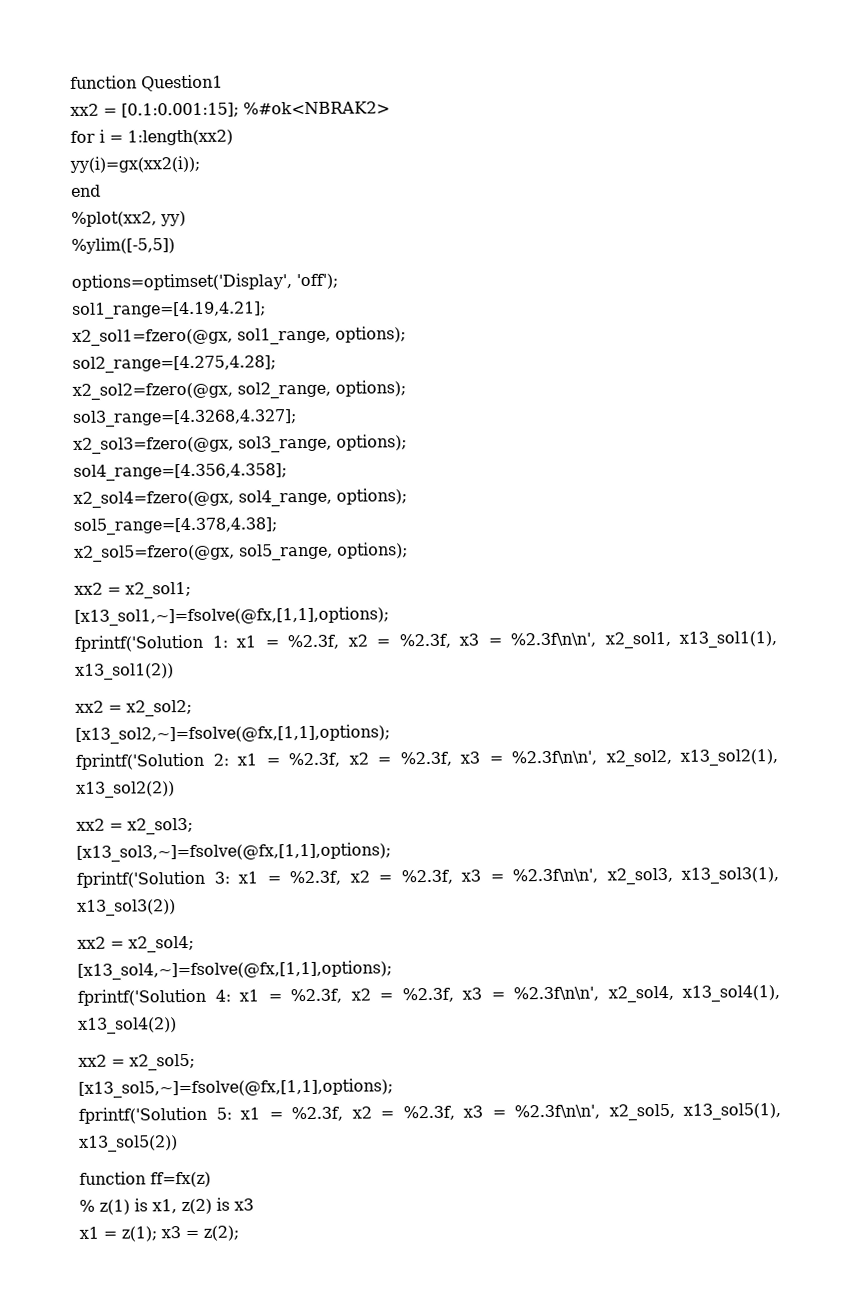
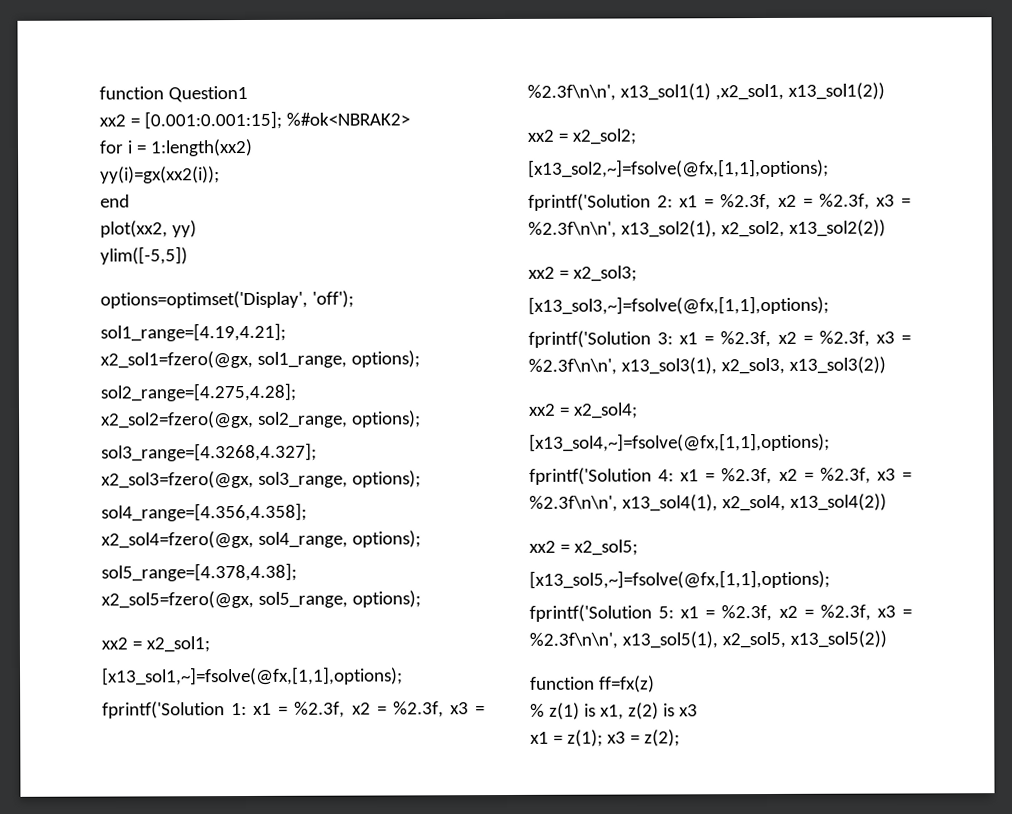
[121,102,239,118] [0.1:0.001:15]; -> [143,110,282,130] [0.001:0.001:15];
[71,211,157,227] %plot(xx2, -> [100,220,168,238] plot(xx2,
[71,237,175,254] %ylim([-5,5]) -> [100,246,188,265] ylim([-5,5])
[604,631,777,649] x2_sol1, x13_sol1(1), -> [619,83,784,101] x13_sol1(1) ,x2_sol1,
[605,749,778,767] x2_sol2, x13_sol2(1), -> [620,220,785,238] x13_sol2(1), x2_sol2,
[606,867,779,885] x2_sol3, x13_sol3(1), -> [620,357,785,375] x13_sol3(1), x2_sol3,
[607,985,780,1003] x2_sol4, x13_sol4(1), -> [621,494,786,512] x13_sol4(1), x2_sol4,
[608,1103,781,1121] x2_sol5, x13_sol5(1), -> [621,631,786,649] x13_sol5(1), x2_sol5,

